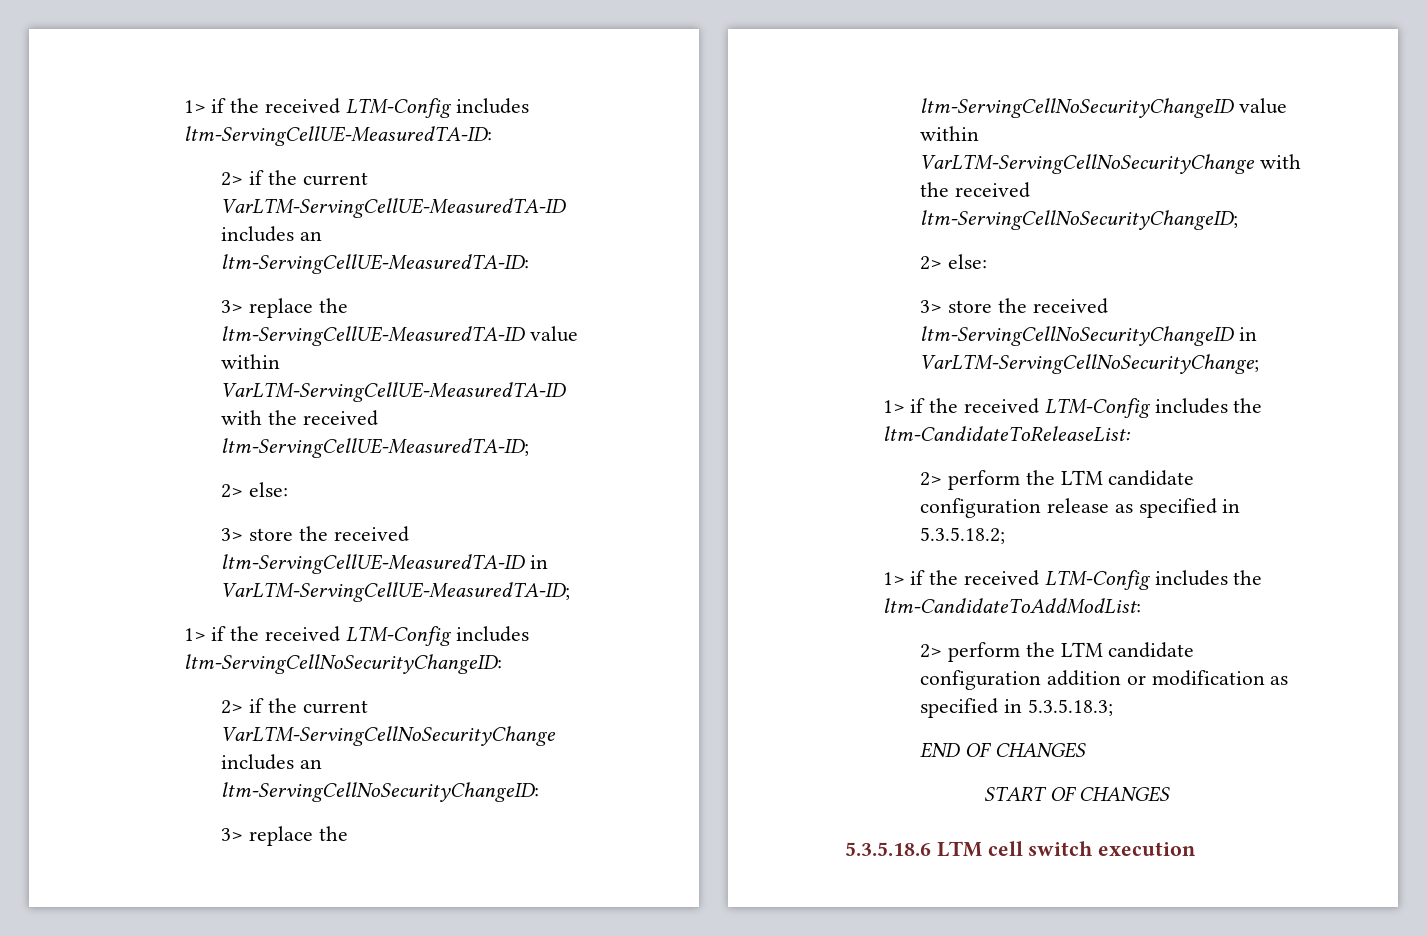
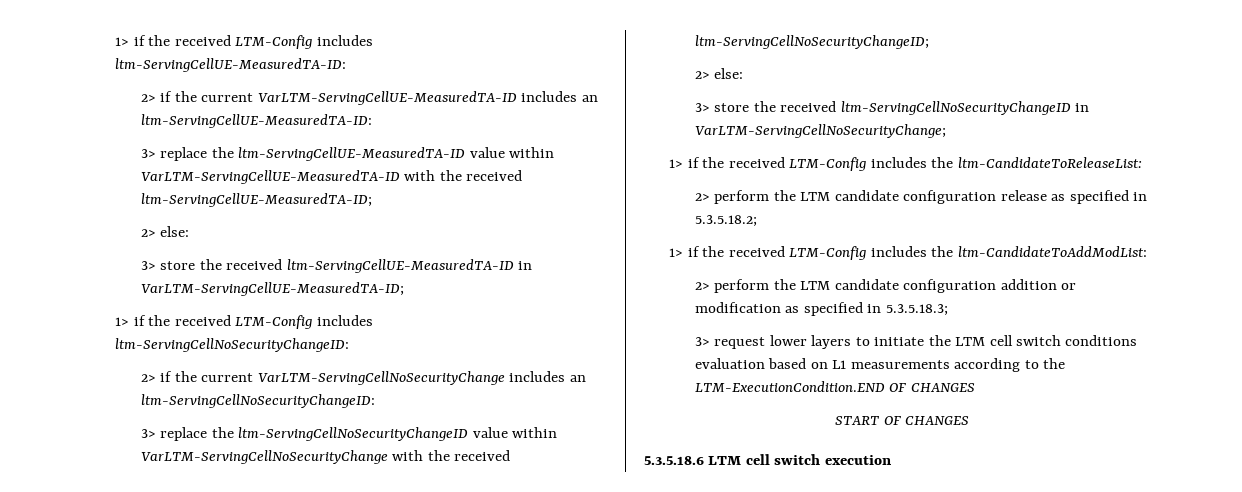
[920,742,961,758] END -> [694,335,1138,349] [694,358,1066,372] [694,381,885,392] 3> request lower layers to initiate the LTM cell switch conditions evaluation based on L1 measurements according to the LTM-ExecutionCondition.END

